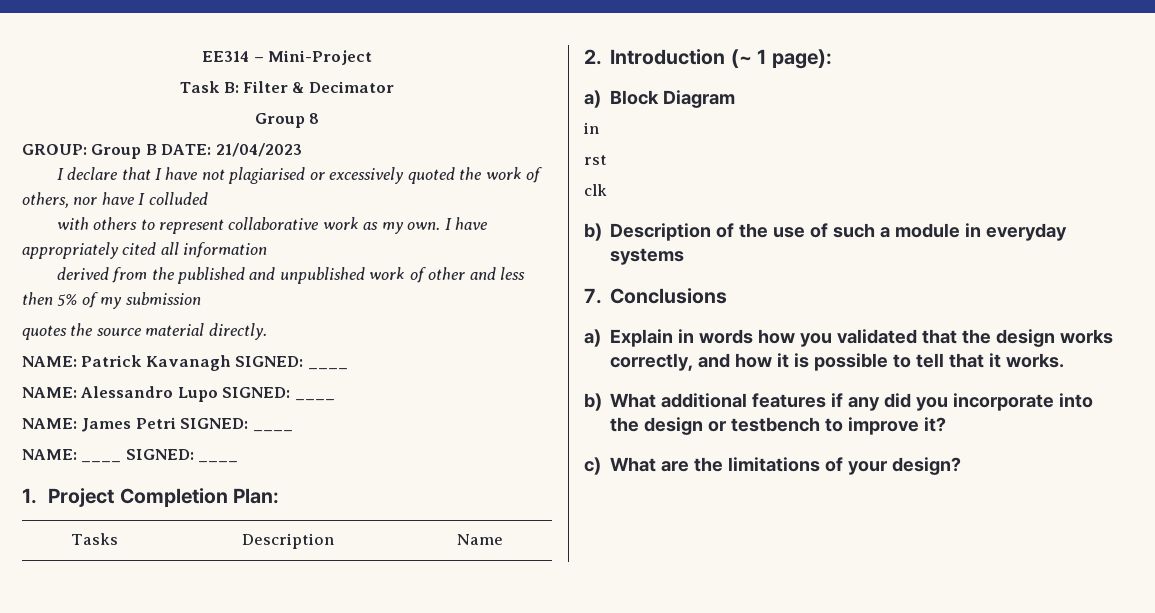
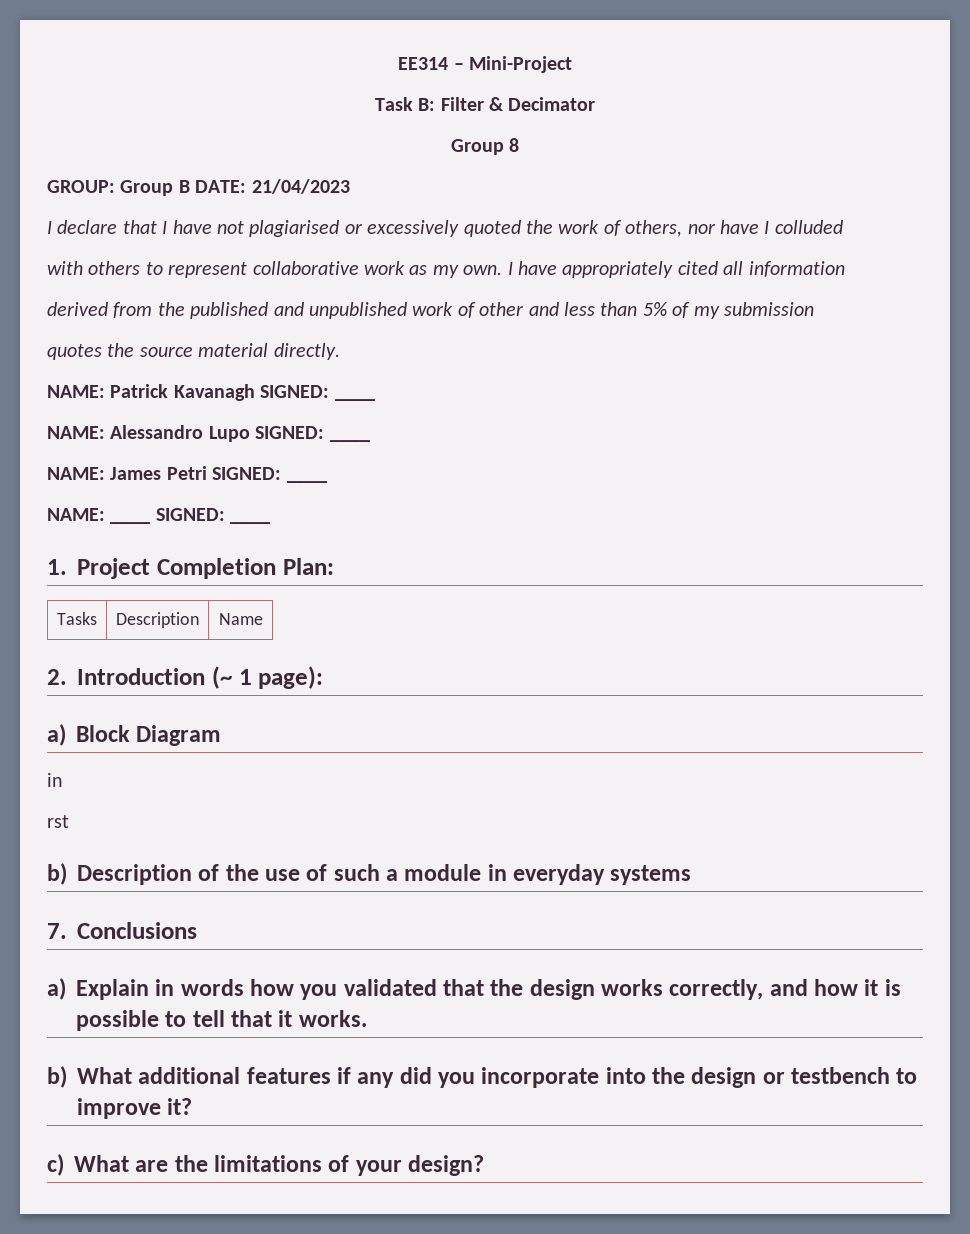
[22,292,53,305] then -> [600,302,638,316] than
[584,184,607,196] // clk -> (69, 821) none

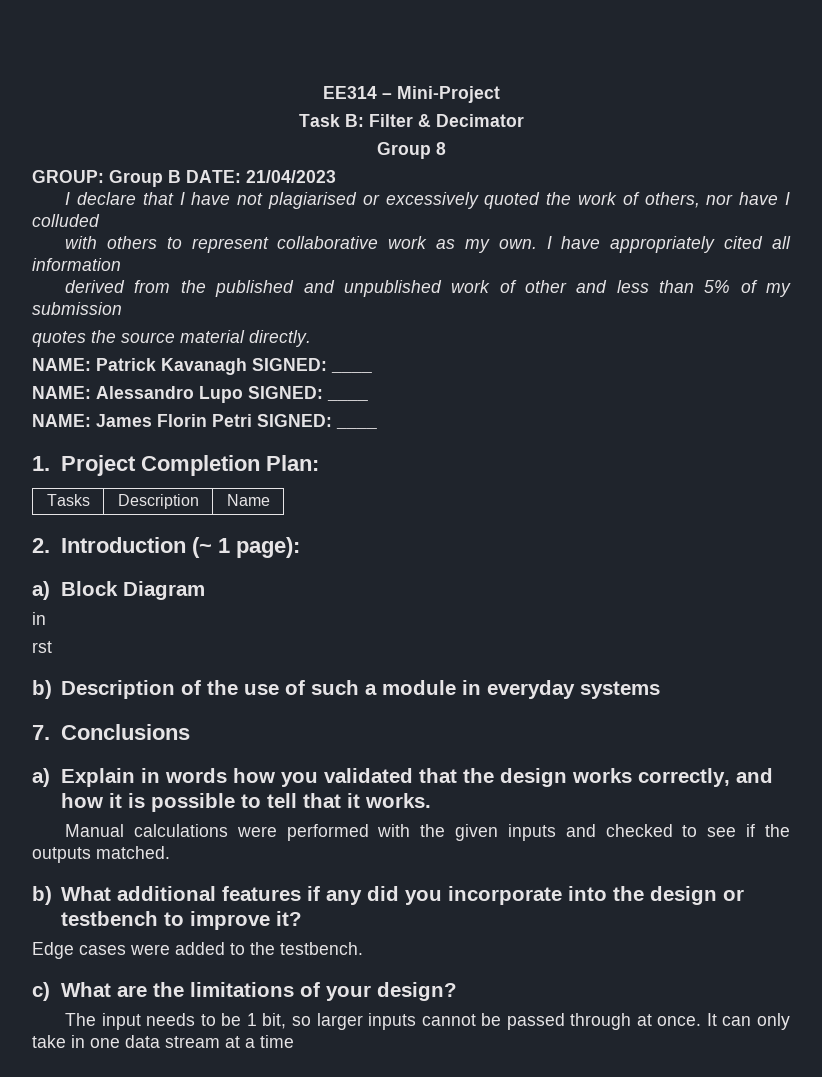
(162, 473) none -> [157,414,207,427] Florin
[47,508,105,521] [110,521,151,524] [155,508,225,521] [230,521,271,524] // NAME: ____ SIGNED: ____ -> (377, 428) none
(367, 1018) none -> [65,824,790,841] [32,846,170,863] // Manual calculations were performed with the given inputs and checked to see if the outputs matched.
(193, 1106) none -> [32,942,363,959] // Edge cases were added to the testbench.
(485, 1165) none -> [65,1013,790,1030] [32,1035,294,1048] // The input needs to be 1 bit, so larger inputs cannot be passed through at once. It can only take in one data stream at a time

